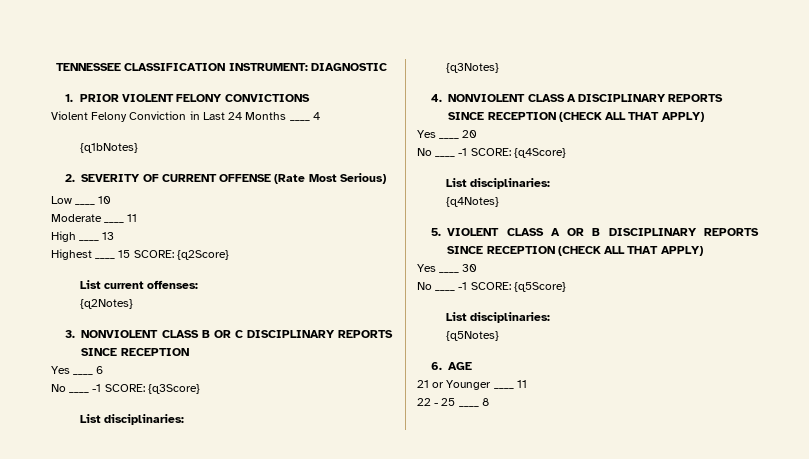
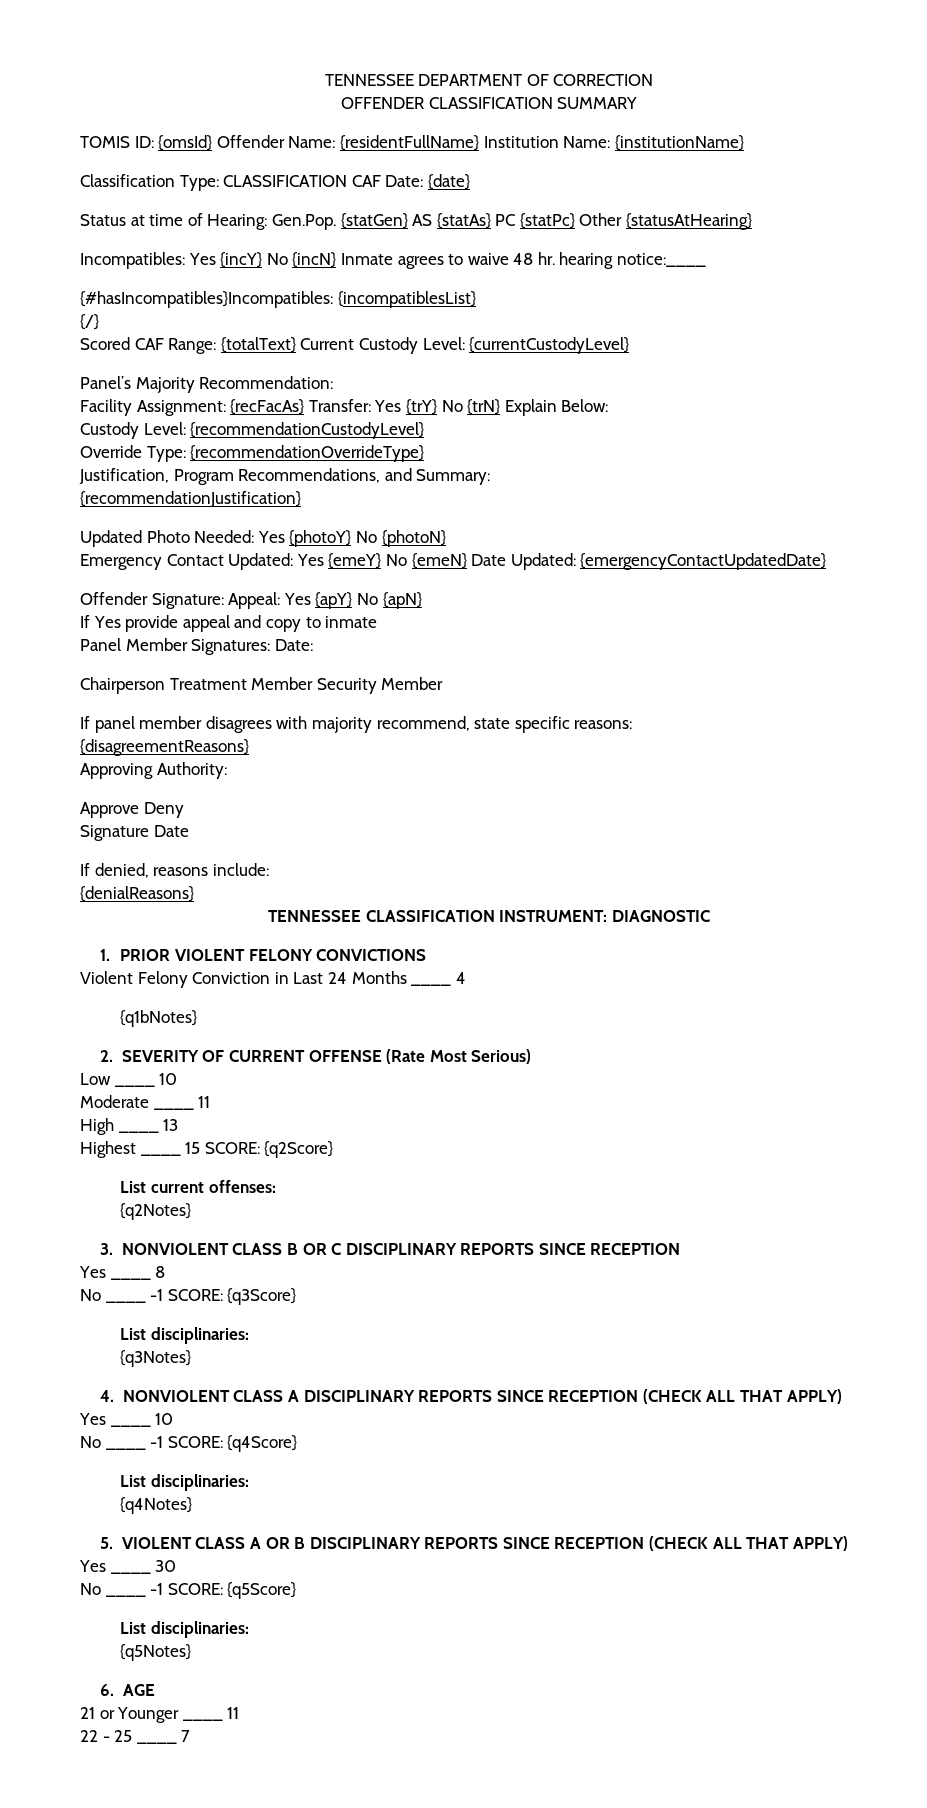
[56,63,122,71] TENNESSEE -> [324,74,654,86] [340,97,638,109] [80,135,744,151] [80,174,470,191] [80,213,753,230] [80,252,707,269] [80,291,476,308] [80,314,99,330] [80,337,630,354] [80,376,334,393] [80,399,609,416] [80,422,425,439] [80,445,425,462] [79,468,491,485] [80,491,301,507] [80,530,446,547] [80,553,827,570] [80,592,422,609] [80,615,378,632] [80,638,313,655] [80,677,444,694] [80,716,633,733] [80,739,249,756] [80,762,227,779] [80,802,184,818] [80,825,189,841] [80,863,269,878] [80,886,194,902] [268,910,362,922] TENNESSEE DEPARTMENT OF CORRECTION // OFFENDER CLASSIFICATION SUMMARY // TOMIS ID: {omsId} Offender Name: {residentFullName} Institution Name: {institutionName} // Classification Type: CLASSIFICATION CAF Date: {date} // Status at time of Hearing: Gen.Pop. {statGen} AS {statAs} PC {statPc} Other {statusAtHearing} // Incompatibles: Yes {incY} No {incN} Inmate agrees to waive 48 hr. hearing notice:____ // {#hasIncompatibles}Incompatibles: {incompatiblesList} // {/} // Scored CAF Range: {totalText} Current Custody Level: {currentCustodyLevel} // Panel’s Majority Recommendation: // Facility Assignment: {recFacAs} Transfer: Yes {trY} No {trN} Explain Below: // Custody Level: {recommendationCustodyLevel} // Override Type: {recommendationOverrideType} // Justification, Program Recommendations, and Summary: // {recommendationJustification} // Updated Photo Needed: Yes {photoY} No {photoN} // Emergency Contact Updated: Yes {emeY} No {emeN} Date Updated: {emergencyContactUpdatedDate} // Offender Signature: Appeal: Yes {apY} No {apN} // If Yes provide appeal and copy to inmate // Panel Member Signatures: Date: // Chairperson Treatment Member Security Member // If panel member disagrees with majority recommend, state specific reasons: // {disagreementReasons} // Approving Authority: // Approve Deny // Signature Date // If denied, reasons include: // {denialReasons} // TENNESSEE
[96,366,104,374] 6 -> [155,1266,166,1278] 8
[462,130,478,138] 20 -> [155,1413,174,1425] 10
[481,398,489,406] 8 -> [181,1730,191,1742] 7

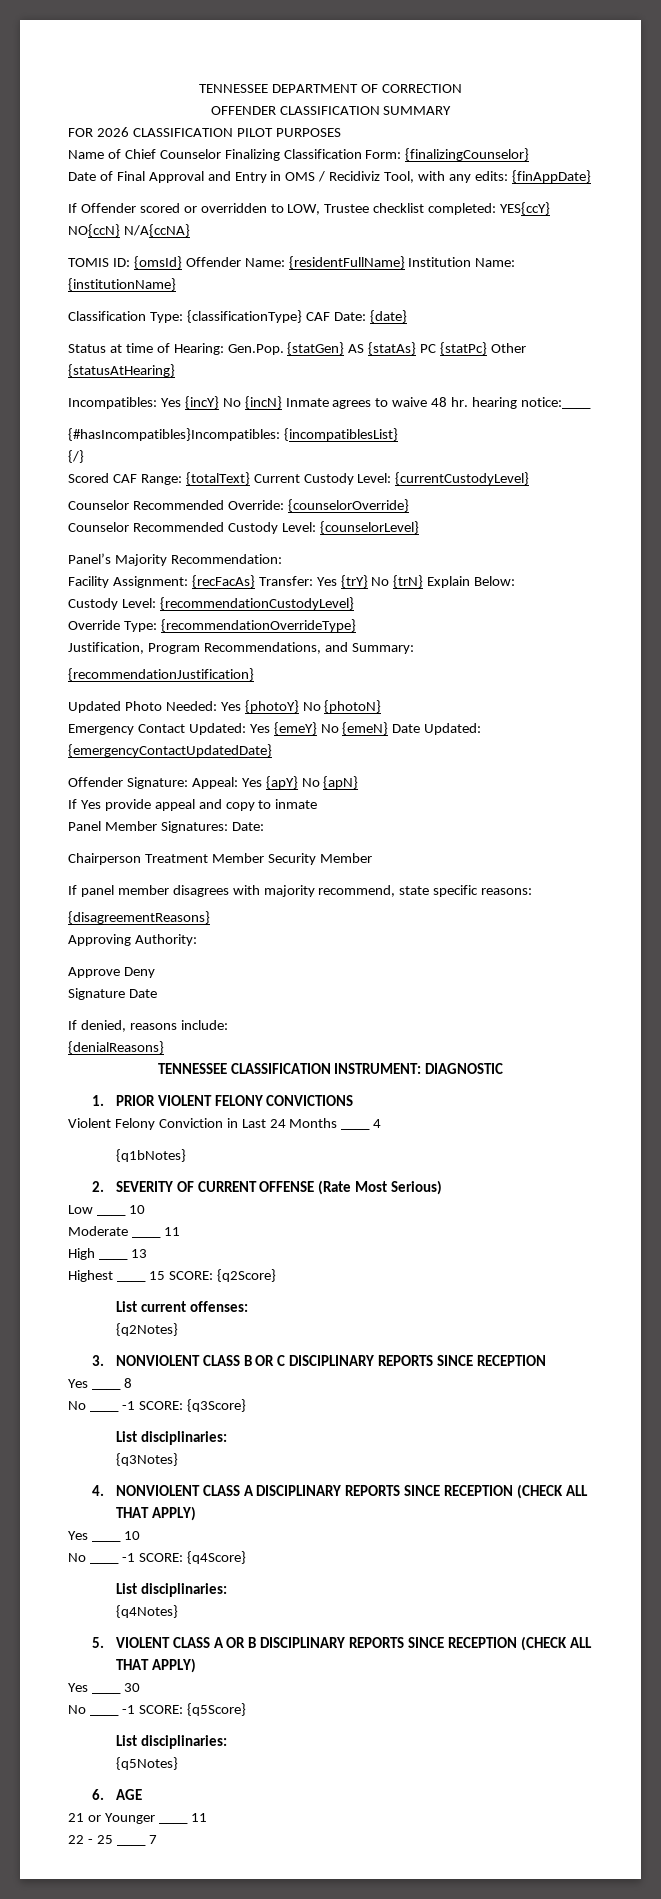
(638, 103) none -> [68,127,341,137] [68,148,530,161] [68,170,591,183] [68,202,551,215] [68,224,190,237] // FOR 2026 CLASSIFICATION PILOT PURPOSES // Name of Chief Counselor Finalizing Classification Form: {finalizingCounselor} // Date of Final Approval and Entry in OMS / Recidiviz Tool, with any edits: {finAppDate} // If Offender scored or overridden to LOW, Trustee checklist completed: YES{ccY} NO{ccN} N/A{ccNA}
[223,175,348,187] CLASSIFICATION -> [186,310,302,323] {classificationType}
(630, 345) none -> [68,499,409,512] [68,521,419,534] // Counselor Recommended Override: {counselorOverride} // Counselor Recommended Custody Level: {counselorLevel}

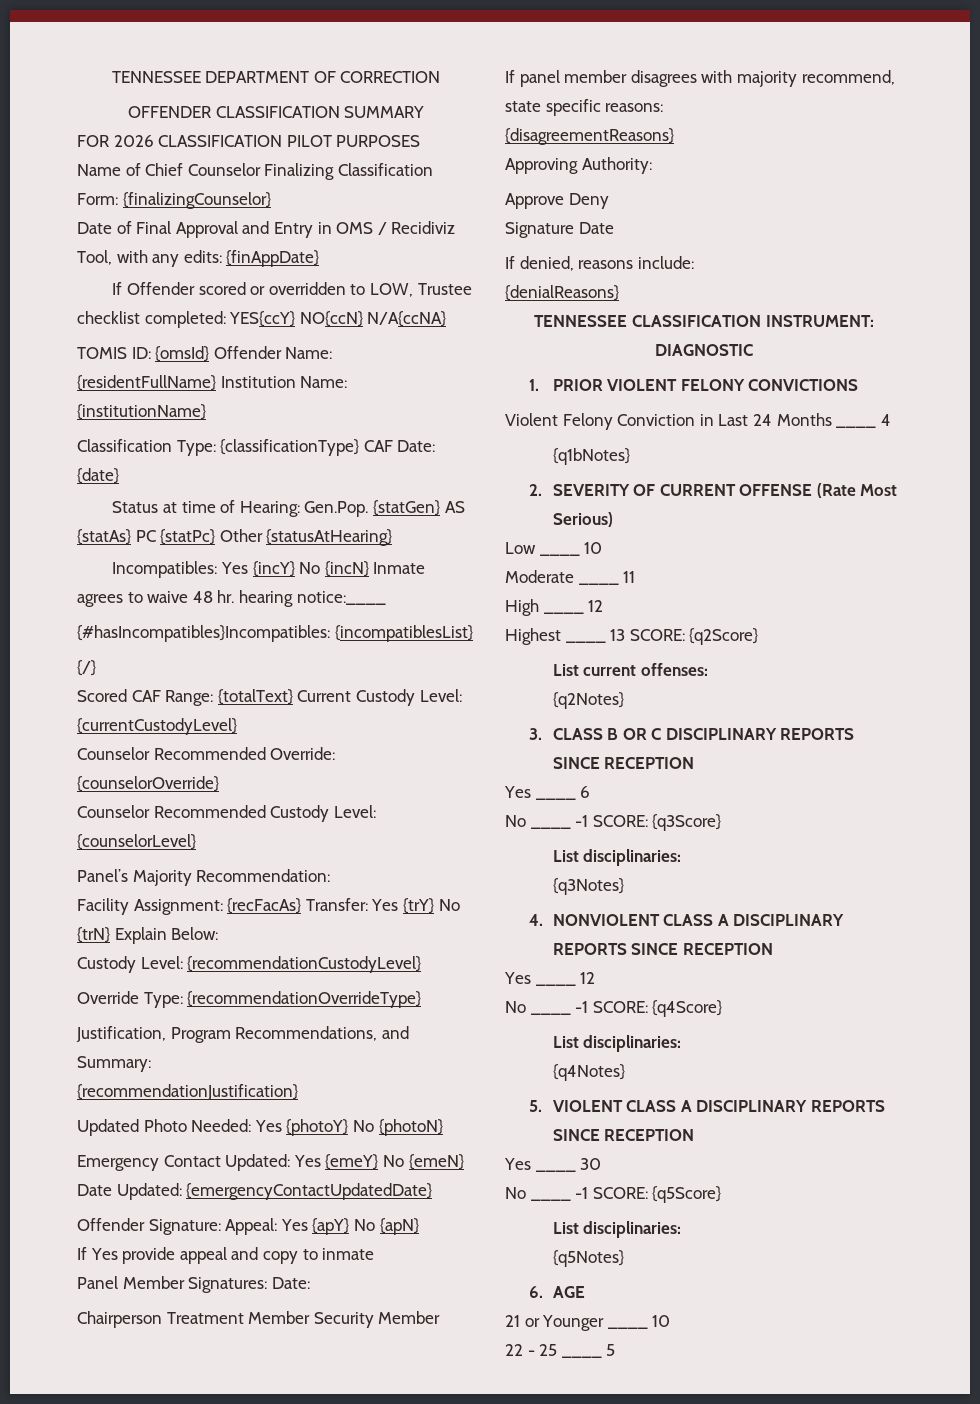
[130,1249,147,1258] 13 -> [588,600,604,612] 12
[148,1271,165,1280] 15 -> [610,629,626,641] 13
[115,1355,200,1366] NONVIOLENT -> (542, 734) none
[123,1378,132,1388] 8 -> [580,786,591,798] 6
[517,1484,589,1499] [115,1506,196,1521] [68,1531,88,1540] [91,1540,121,1542] [123,1531,140,1540] (CHECK ALL THAT APPLY) // Yes ____ 10 -> [504,972,531,984] [535,984,576,986] [580,972,596,984] // Yes ____ 12
[226,1636,592,1651] [115,1658,196,1673] OR B DISCIPLINARY REPORTS SINCE RECEPTION (CHECK ALL THAT APPLY) -> [696,1100,885,1112] [552,1129,695,1141] DISCIPLINARY REPORTS SINCE RECEPTION
[190,1813,207,1822] 11 -> [652,1315,671,1327] 10
[148,1835,157,1844] 7 -> [606,1344,616,1356] 5

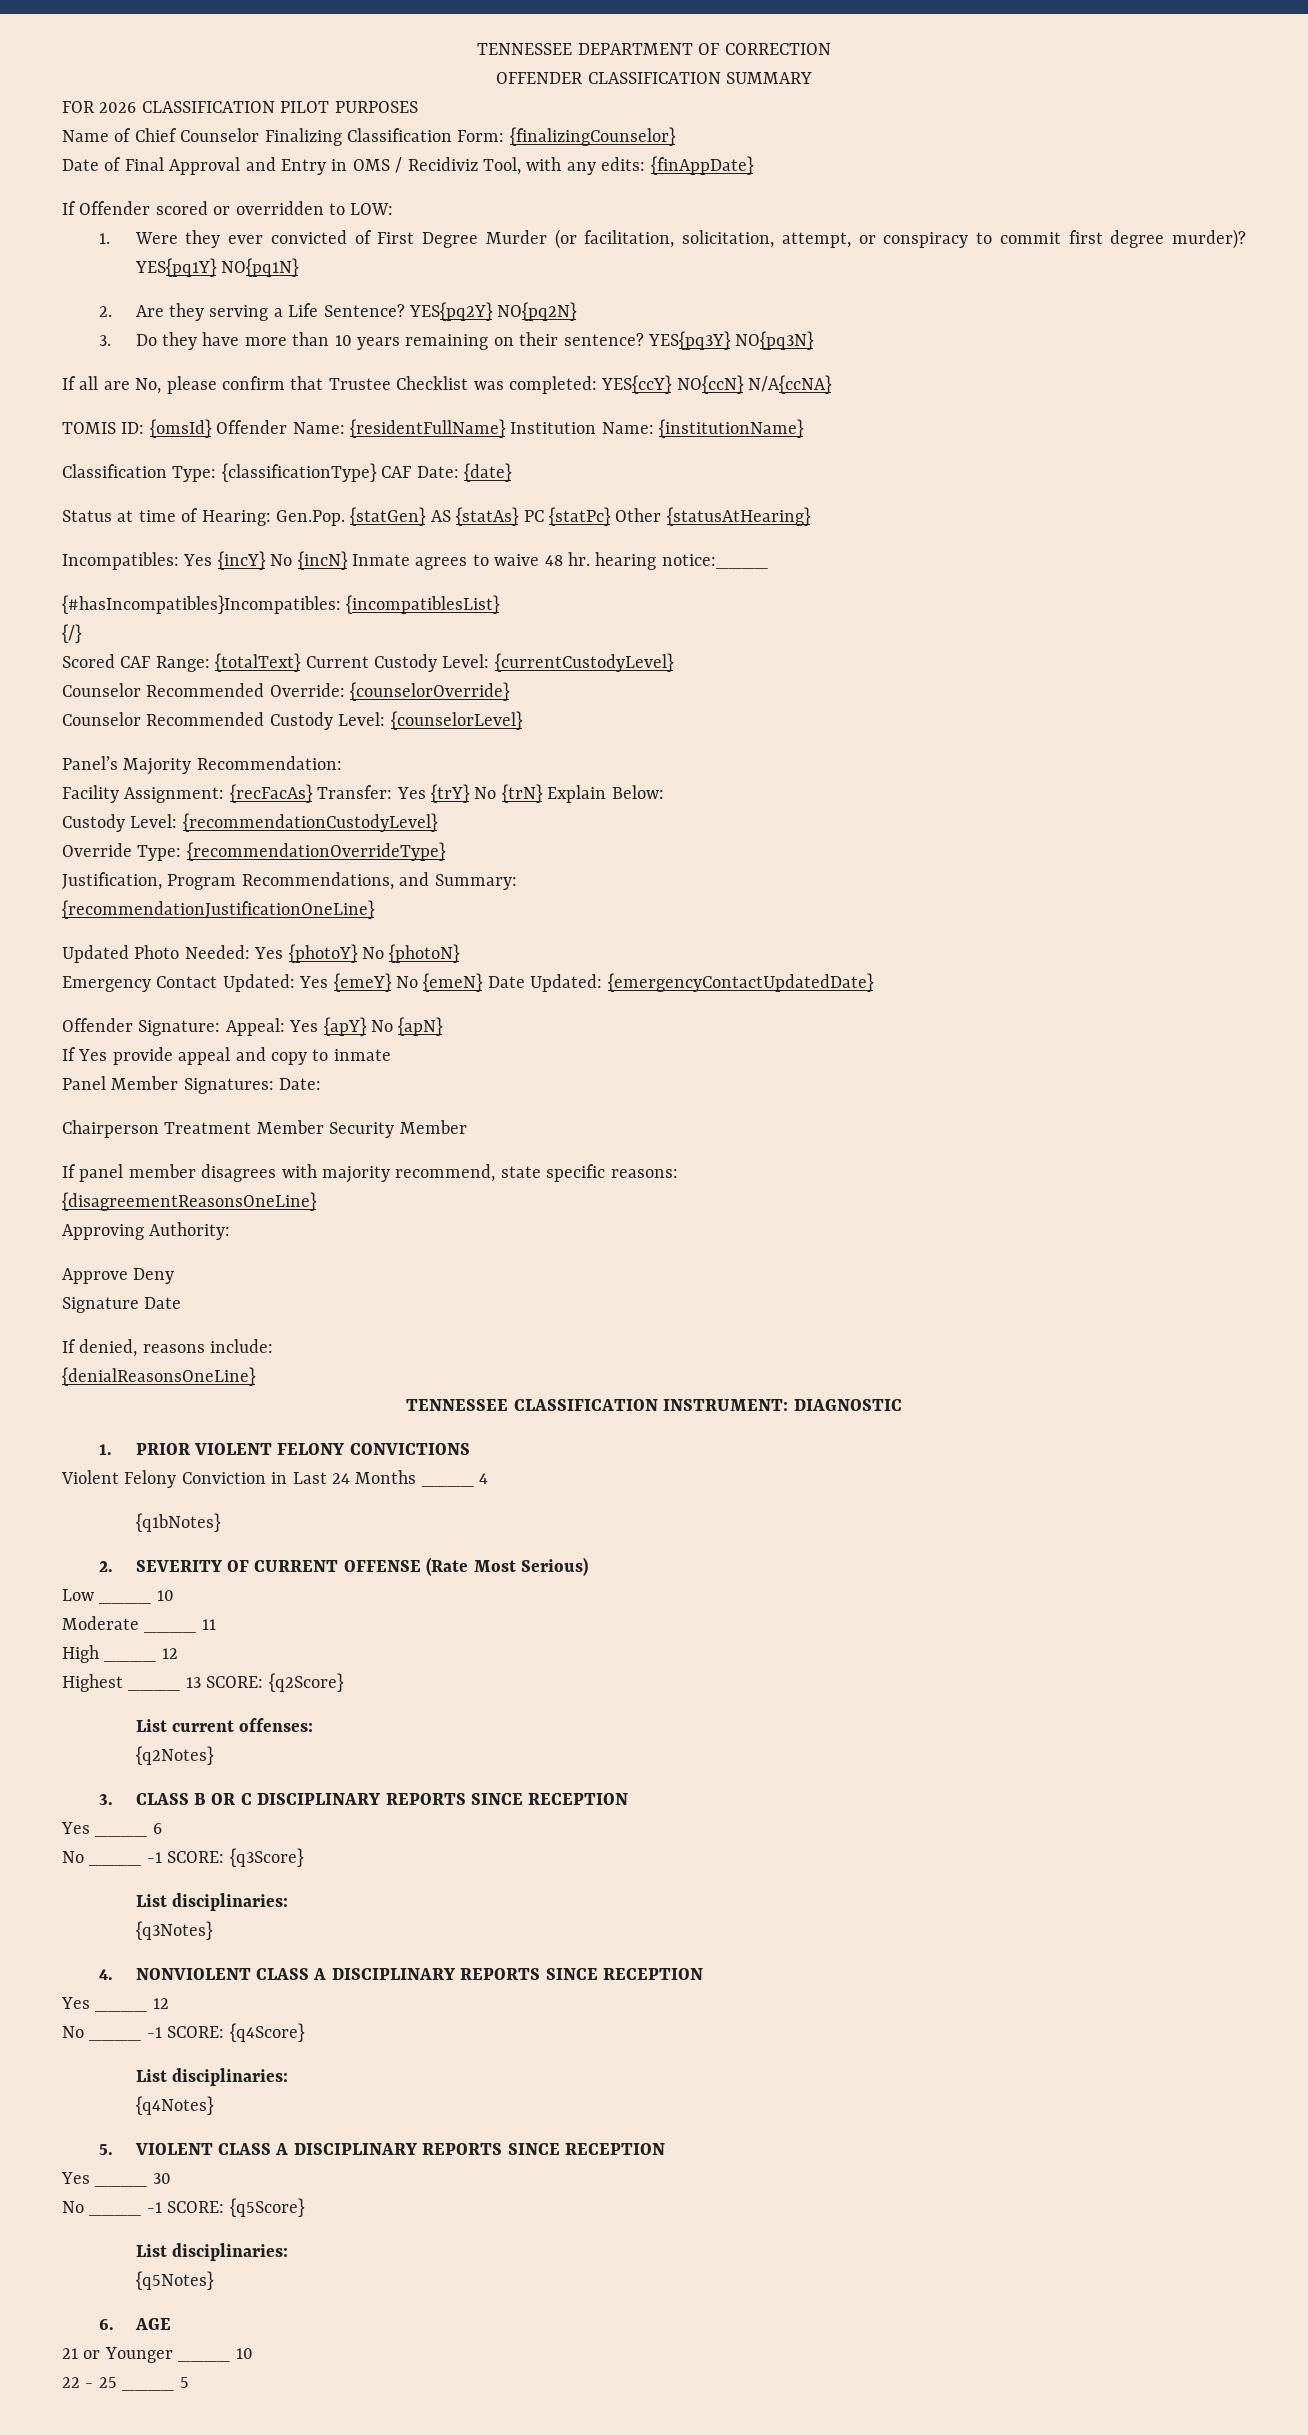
[369,283,472,297] [77,311,140,324] LOW, Trustee checklist -> [350,203,394,215] [98,229,1246,249] [134,258,299,277] [98,302,578,321] [98,331,815,350] [62,376,504,394] LOW: // 1. Were they ever convicted of First Degree Murder (or facilitation, solicitation, attempt, or conspiracy to commit first degree murder)? YES{pq1Y} NO{pq1N} // 2. Are they serving a Life Sentence? YES{pq2Y} NO{pq2N} // 3. Do they have more than 10 years remaining on their sentence? YES{pq3Y} NO{pq3N} // If all are No, please confirm that Trustee Checklist was
[77,1084,298,1100] {recommendationJustification} -> [62,900,375,919] {recommendationJustificationOneLine}
[505,128,674,145] {disagreementReasons} -> [62,1192,317,1211] {disagreementReasonsOneLine}
[505,285,619,301] {denialReasons} -> [62,1367,256,1386] {denialReasonsOneLine}

